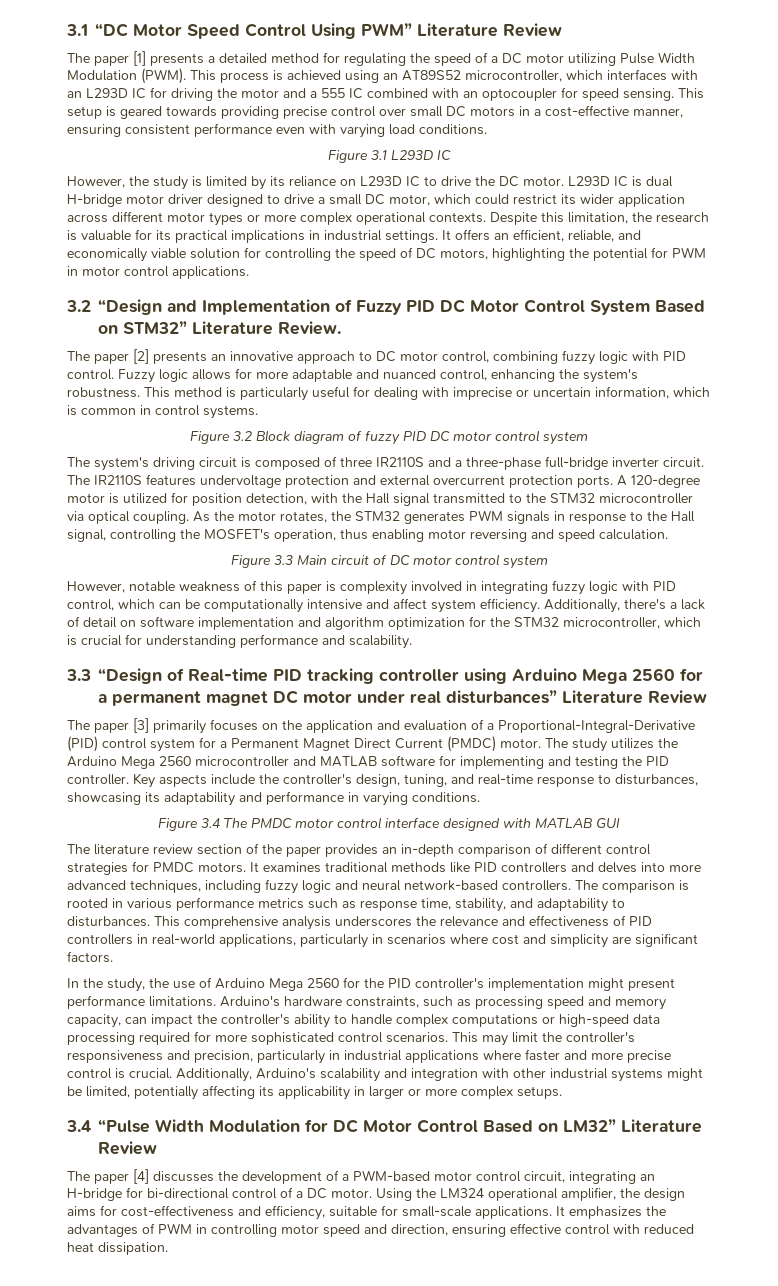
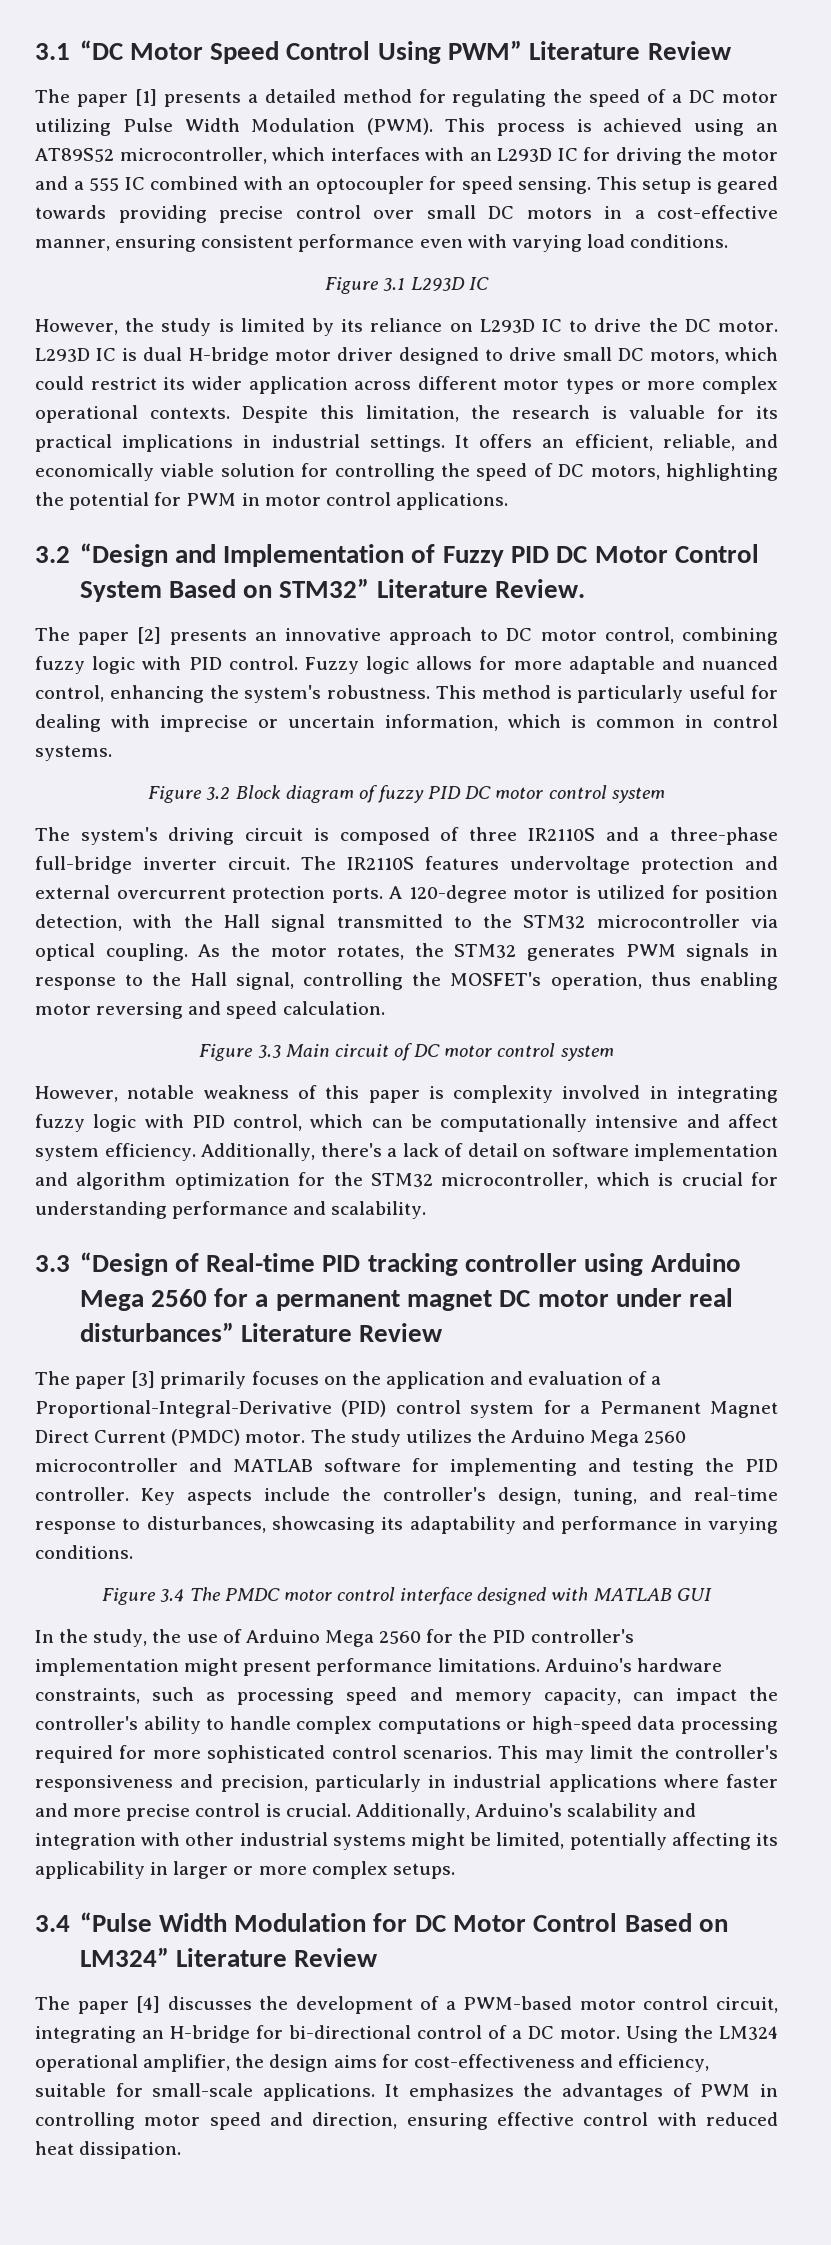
[318,194,430,206] a small DC motor, -> [562,347,719,364] small DC motors,
[67,843,651,857] [67,861,701,875] [67,879,689,894] [67,897,625,912] [67,915,652,930] [67,933,698,948] [67,951,113,963] // The literature review section of the paper provides an in-depth comparison of different control strategies for PMDC motors. It examines traditional methods like PID controllers and delves into more advanced techniques, including fuzzy logic and neural network-based controllers. The comparison is rooted in various performance metrics such as response time, stability, and adaptability to disturbances. This comprehensive analysis underscores the relevance and effectiveness of PID controllers in real-world applications, particularly in scenarios where cost and simplicity are significant factors. -> (712, 1594) none
[563,1119,616,1132] LM32” -> [79,1947,169,1967] LM324”

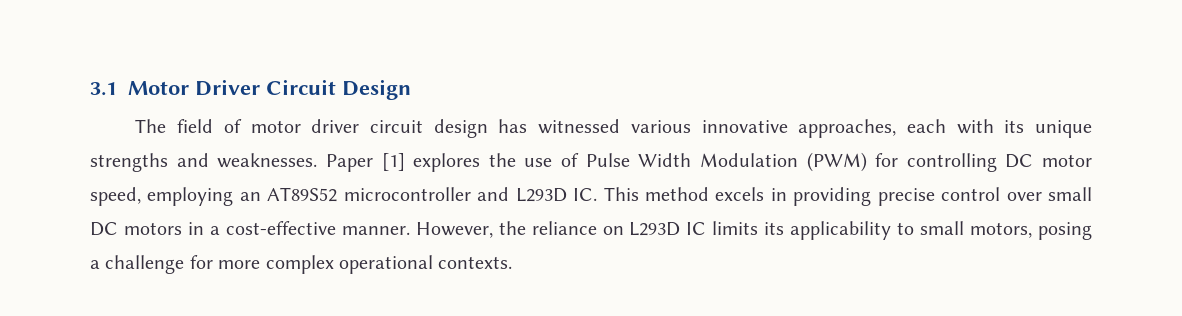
[35,40,732,64] [35,89,779,107] [35,118,778,136] [35,147,778,165] [35,176,778,194] [35,205,106,219] 3.1 “DC Motor Speed Control Using PWM” Literature Review // The paper [1] presents a detailed method for regulating the speed of a DC motor utilizing Pulse Width Modulation (PWM). This process is achieved using an AT89S52 microcontroller, which interfaces with an L293D IC for driving the motor and a 555 IC combined with an optocoupler for speed sensing. This setup is geared towards -> [90,79,411,100] [135,119,1092,138] [90,152,1092,172] [90,187,787,206] 3.1 Motor Driver Circuit Design // The field of motor driver circuit design has witnessed various innovative approaches, each with its unique strengths and weaknesses. Paper [1] explores the use of Pulse Width Modulation (PWM) for controlling DC motor speed, employing an AT89S52 microcontroller and L293D IC. This method excels in
[35,234,729,252] [325,277,489,294] [35,318,779,336] [35,347,778,365] [35,376,778,394] [35,405,778,423] [35,434,779,452] [35,463,778,481] [35,492,508,510] [35,543,759,567] [79,578,585,602] [35,627,779,645] [35,656,778,674] [35,685,778,703] [35,714,778,732] [35,745,112,761] [148,785,665,803] [35,827,779,845] [35,856,778,874] [35,885,778,903] [35,914,778,932] [35,943,778,961] [35,972,779,990] [35,1001,385,1019] [199,1043,614,1061] [35,1085,778,1103] [35,1114,778,1132] [35,1143,778,1161] [35,1172,778,1190] [35,1201,427,1219] [35,1252,741,1276] [79,1288,734,1311] [79,1322,444,1342] [35,1371,662,1389] [35,1400,779,1418] [35,1429,687,1447] [35,1458,778,1476] [35,1487,778,1505] [35,1516,779,1534] [35,1545,133,1559] [102,1587,712,1605] [35,1629,634,1647] [35,1658,722,1676] [35,1687,779,1705] [35,1716,778,1734] [35,1745,778,1763] [35,1774,778,1792] [35,1803,697,1821] [35,1832,779,1850] [35,1861,455,1879] [35,1912,728,1932] [79,1947,379,1967] [35,1996,778,2014] [35,2025,779,2043] [35,2054,710,2072] [35,2083,779,2101] [35,2112,779,2130] [35,2141,182,2159] manner, ensuring consistent performance even with varying load conditions. // Figure 3.1 L293D IC // However, the study is limited by its reliance on L293D IC to drive the DC motor. L293D IC is dual H-bridge motor driver designed to drive small DC motors, which could restrict its wider application across different motor types or more complex operational contexts. Despite this limitation, the research is valuable for its practical implications in industrial settings. It offers an efficient, reliable, and economically viable solution for controlling the speed of DC motors, highlighting the potential for PWM in motor control applications. // 3.2 “Design and Implementation of Fuzzy PID DC Motor Control System Based on STM32” Literature Review. // The paper [2] presents an innovative approach to DC motor control, combining fuzzy logic with PID control. Fuzzy logic allows for more adaptable and nuanced control, enhancing the system's robustness. This method is particularly useful for dealing with imprecise or uncertain information, which is common in control systems. // Figure 3.2 Block diagram of fuzzy PID DC motor control system // The system's driving circuit is composed of three IR2110S and a three-phase full-bridge inverter circuit. The IR2110S features undervoltage protection and external overcurrent protection ports. A 120-degree motor is utilized for position detection, with the Hall signal transmitted to the STM32 microcontroller via optical coupling. As the motor rotates, the STM32 generates PWM signals in response to the Hall signal, controlling the MOSFET's operation, thus enabling motor reversing and speed calculation. // Figure 3.3 Main circuit of DC motor control system // However, notable weakness of this paper is complexity involved in integrating fuzzy logic with PID control, which can be computationally intensive and affect system efficiency. Additionally, there's a lack of detail on software implementation and algorithm optimization for the STM32 microcontroller, which is crucial for understanding performance and scalability. // 3.3 “Design of Real-time PID tracking controller using Arduino Mega 2560 for a permanent magnet DC motor under real disturbances” Literature Review // The paper [3] primarily focuses on the application and evaluation of a Proportional-Integral-Derivative (PID) control system for a Permanent Magnet Direct Current (PMDC) motor. The study utilizes the Arduino Mega 2560 microcontroller and MATLAB software for implementing and testing the PID controller. Key aspects include the controller's design, tuning, and real-time response to disturbances, showcasing its adaptability and performance in varying conditions. // Figure 3.4 The PMDC motor control interface designed with MATLAB GUI // In the study, the use of Arduino Mega 2560 for the PID controller's implementation might present performance limitations. Arduino's hardware constraints, such as processing speed and memory capacity, can impact the controller's ability to handle complex computations or high-speed data processing required for more sophisticated control scenarios. This may limit the controller's responsiveness and precision, particularly in industrial applications where faster and more precise control is crucial. Additionally, Arduino's scalability and integration with other industrial systems might be limited, potentially affecting its applicability in larger or more complex setups. // 3.4 “Pulse Width Modulation for DC Motor Control Based on LM324” Literature Review // The paper [4] discusses the development of a PWM-based motor control circuit, integrating an H-bridge for bi-directional control of a DC motor. Using the LM324 operational amplifier, the design aims for cost-effectiveness and efficiency, suitable for small-scale applications. It emphasizes the advantages of PWM in controlling motor speed and direction, ensuring effective control with reduced heat dissipation. -> [341,221,1092,240] [90,255,513,274] manner. However, the reliance on L293D IC limits its applicability to small motors, posing a challenge for more complex operational contexts.

